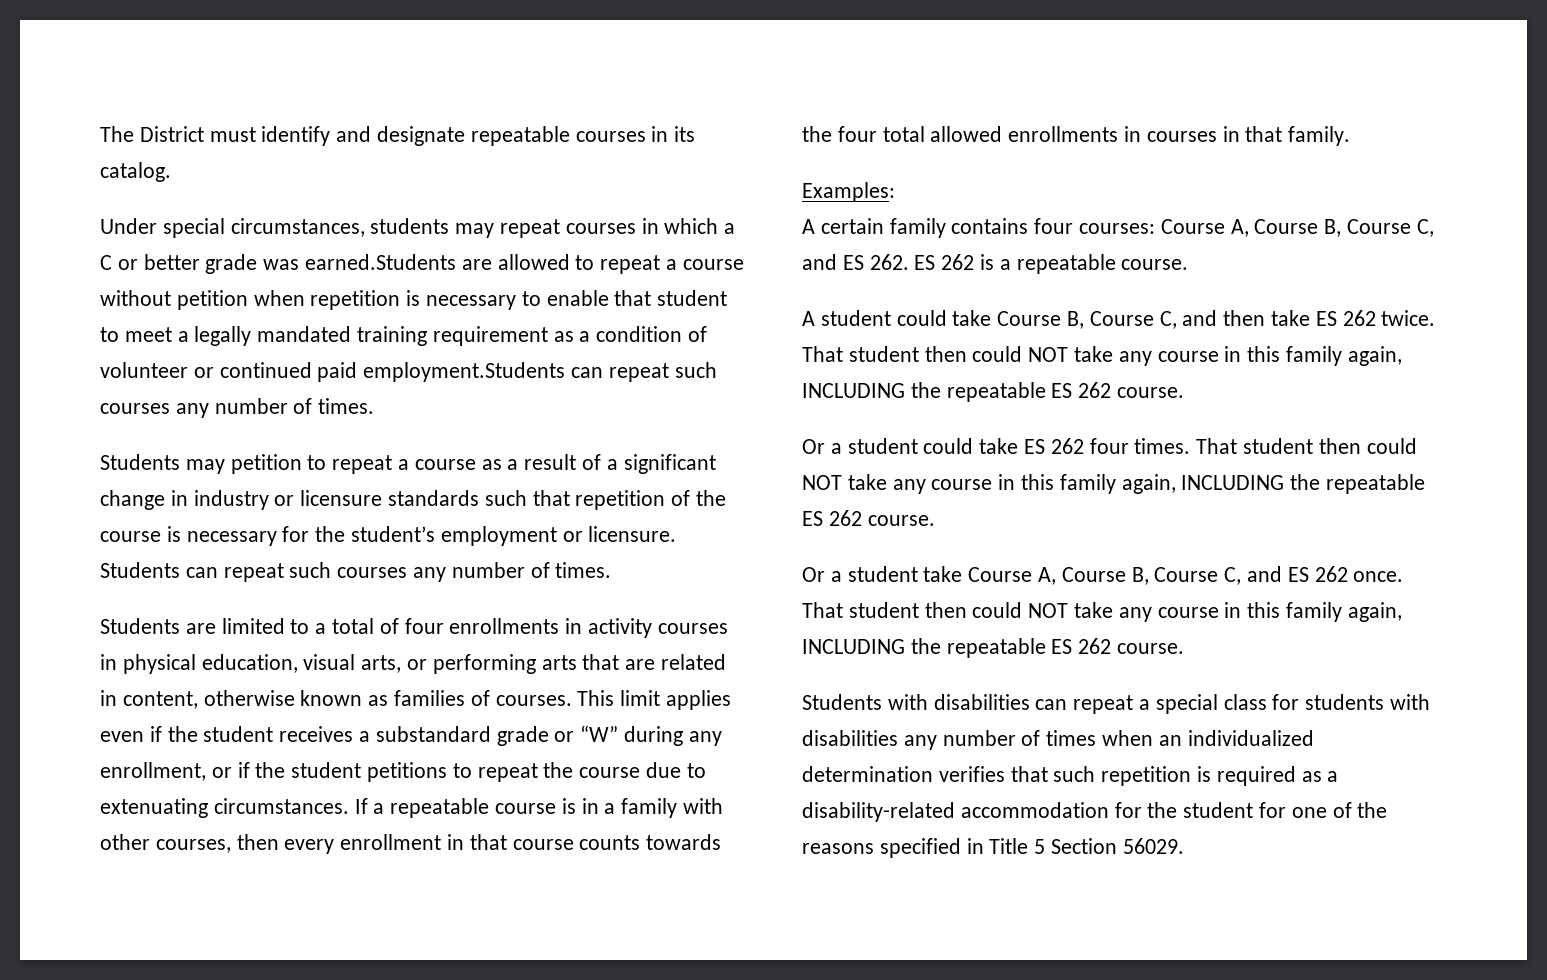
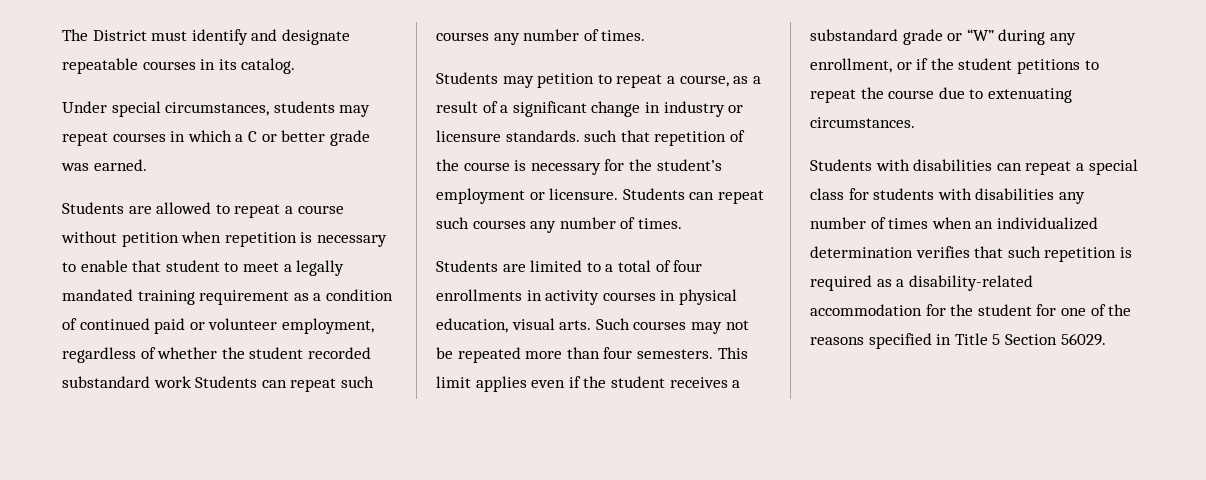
[305,254,457,270] earned.Students -> [93,159,147,171] [62,202,124,214] earned. // Students
[100,362,566,382] volunteer or continued paid employment.Students -> [79,318,374,334] [62,347,371,363] [62,376,258,388] continued paid or volunteer employment, regardless of whether the student recorded substandard work Students
[414,459,476,470] course -> [679,75,729,87] course,
[388,490,480,506] standards -> [505,130,580,142] standards.
[361,654,727,674] [100,690,572,709] arts, or performing arts that are related in content, otherwise known as families of courses. -> [559,318,749,334] [436,347,713,363] arts. Such courses may not be repeated more than four semesters.
[354,798,724,818] [100,834,722,854] [802,126,1351,146] [802,182,895,202] [802,218,1434,238] [802,254,1189,274] [802,310,1436,329] [802,346,1402,366] [802,382,1185,402] [802,438,1417,454] [802,474,1426,494] [802,510,935,526] [802,566,1404,585] [802,602,1402,622] [802,638,1185,658] If a repeatable course is in a family with other courses, then every enrollment in that course counts towards the four total allowed enrollments in courses in that family. // Examples: // A certain family contains four courses: Course A, Course B, Course C, and ES 262. ES 262 is a repeatable course. // A student could take Course B, Course C, and then take ES 262 twice. That student then could NOT take any course in this family again, INCLUDING the repeatable ES 262 course. // Or a student could take ES 262 four times. That student then could NOT take any course in this family again, INCLUDING the repeatable ES 262 course. // Or a student take Course A, Course B, Course C, and ES 262 once. That student then could NOT take any course in this family again, INCLUDING the repeatable ES 262 course. -> (915, 122) none

